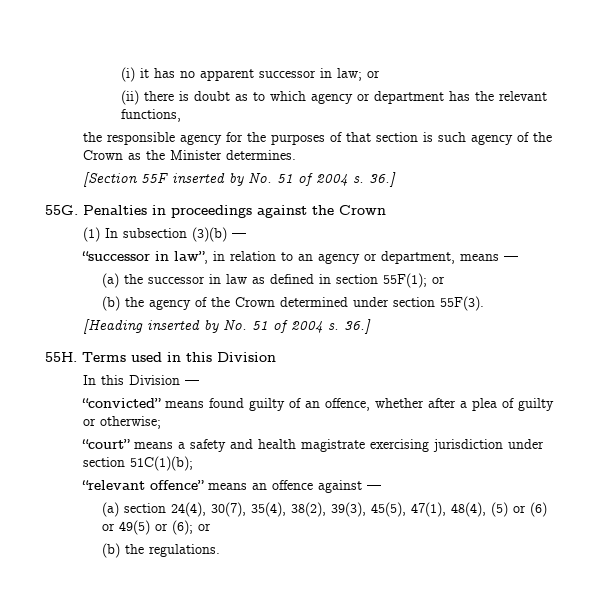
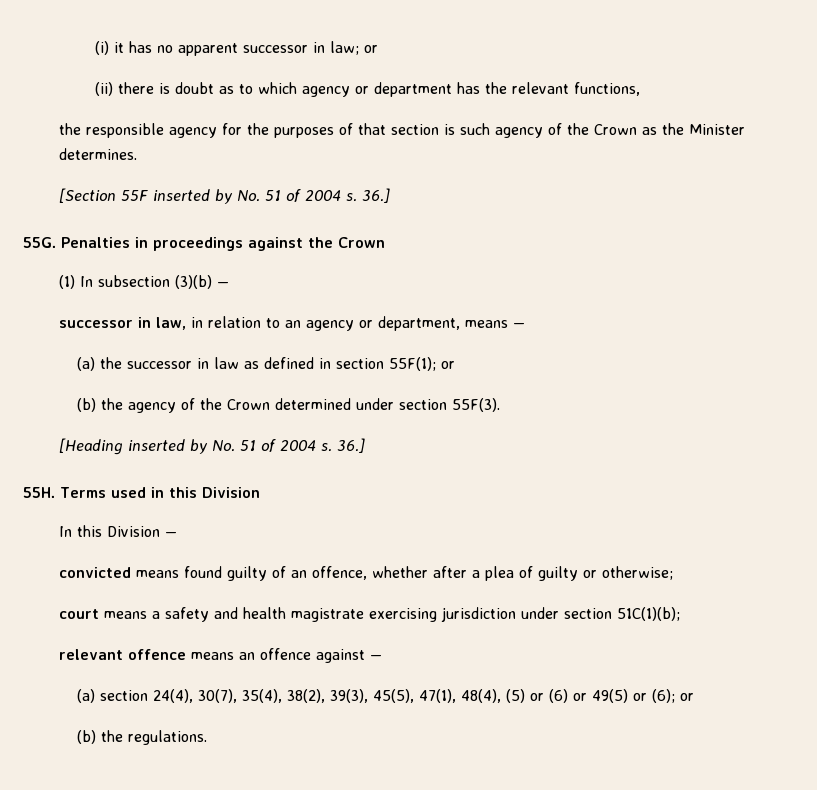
[82,251,209,264] “successor in law”, -> [59,317,187,330] successor in law,
[82,398,162,408] “convicted” -> [59,567,132,578] convicted
[82,439,131,449] “court” -> [59,609,100,619] court
[82,480,205,490] “relevant offence” -> [59,649,187,660] relevant offence

